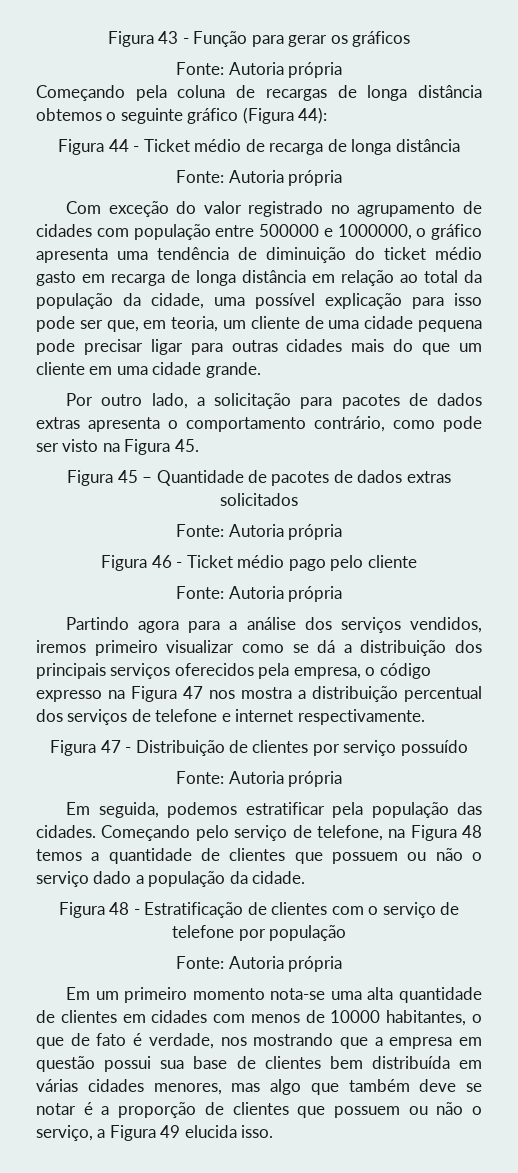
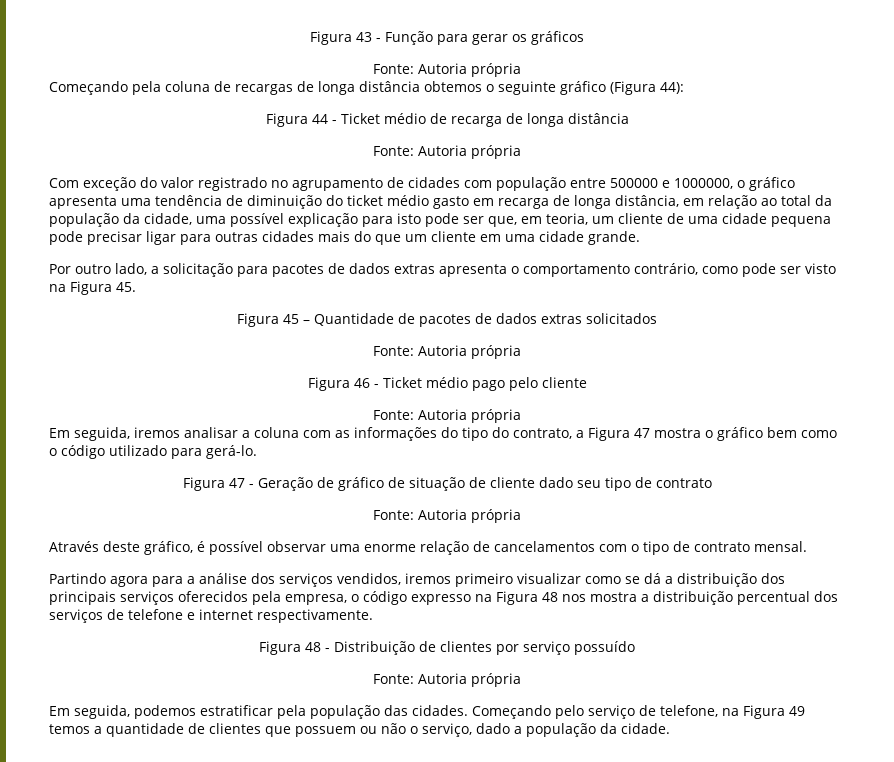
[242,270,306,283] distância -> [615,195,679,207] distância,
[454,293,482,306] isso -> [397,213,421,224] isto
(342, 594) none -> [49,427,837,441] [49,445,257,459] [182,477,712,491] [373,509,521,523] [49,541,807,555] // Em seguida, iremos analisar a coluna com as informações do tipo do contrato, a Figura 47 mostra o gráfico bem como o código utilizado para gerá-lo. // Figura 47 - Geração de gráfico de situação de cliente dado seu tipo de contrato // Fonte: Autoria própria // Através deste gráfico, é possível observar uma enorme relação de cancelamentos com o tipo de contrato mensal.
[183,686,203,699] 47 -> [542,592,558,602] 48
[100,740,121,753] 47 -> [305,642,321,652] 48
[462,825,482,838] 48 -> [789,706,805,716] 49
[36,871,89,887] serviço -> [422,723,472,737] serviço,
[58,902,460,918] [172,925,346,941] [176,956,342,972] [66,987,482,1003] [36,1010,482,1026] [36,1033,482,1049] [36,1056,482,1072] [36,1079,482,1095] [36,1102,482,1118] [36,1125,274,1141] // Figura 48 - Estratificação de clientes com o serviço de telefone por população // Fonte: Autoria própria // Em um primeiro momento nota-se uma alta quantidade de clientes em cidades com menos de 10000 habitantes, o que de fato é verdade, nos mostrando que a empresa em questão possui sua base de clientes bem distribuída em várias cidades menores, mas algo que também deve se notar é a proporção de clientes que possuem ou não o serviço, a Figura 49 elucida isso. -> (670, 728) none

